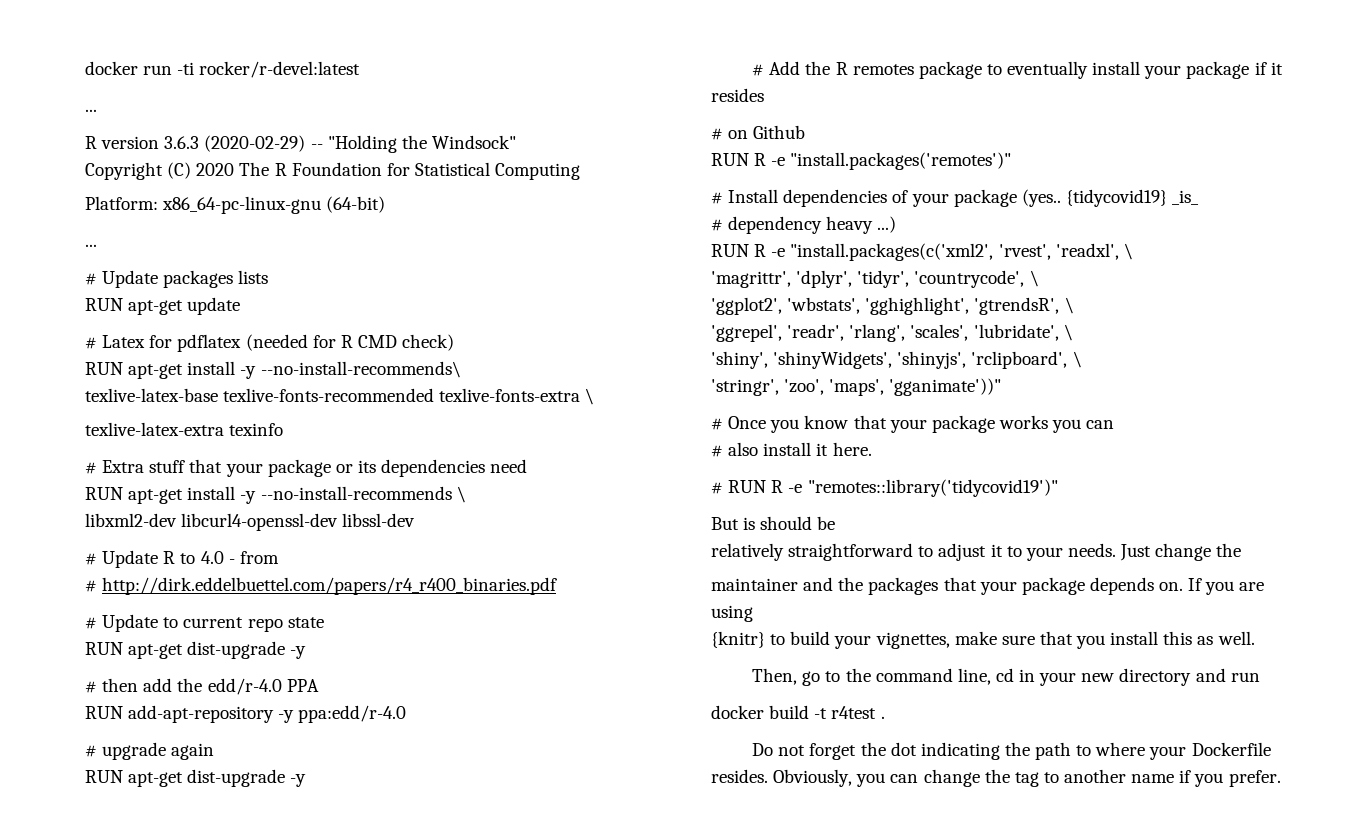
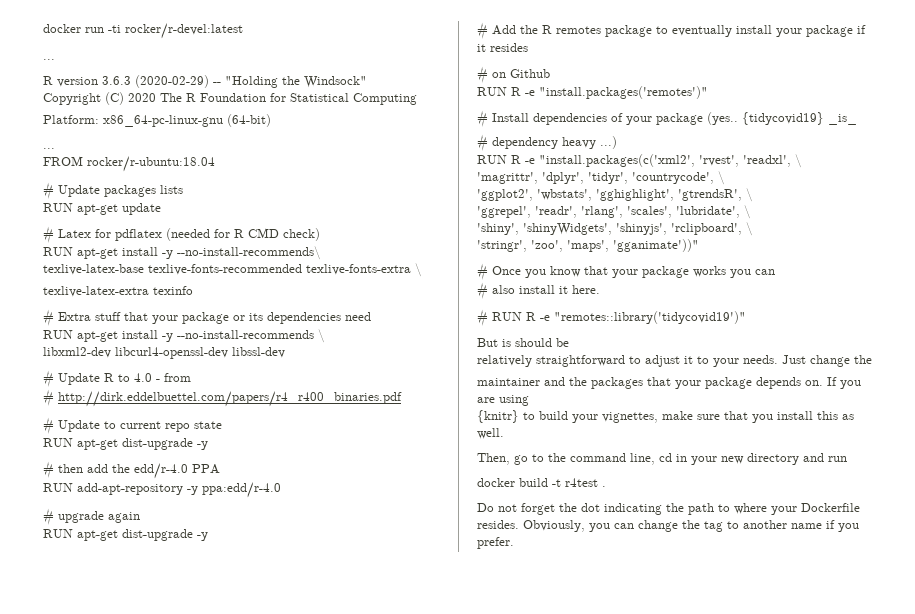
(97, 245) none -> [43,156,215,172] // FROM rocker/r-ubuntu:18.04

